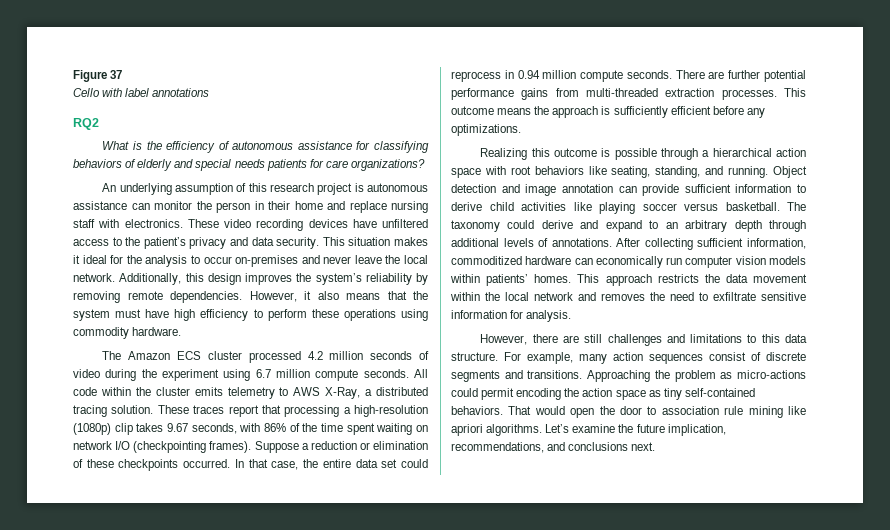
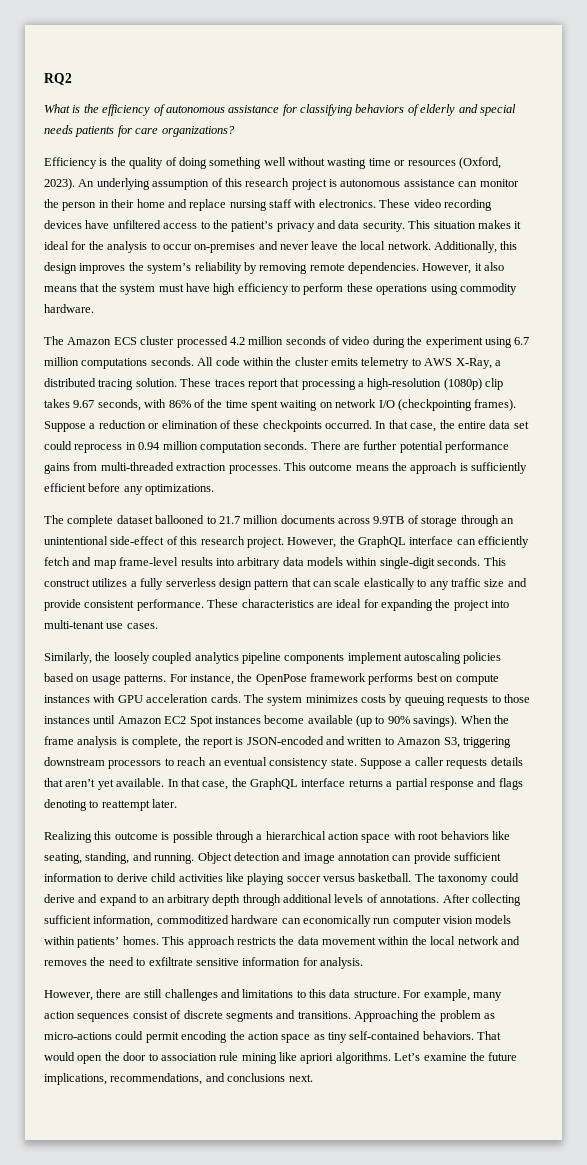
[73,70,123,82] [73,88,210,97] Figure 37 // Cello with label annotations // -> (44, 79) none
(425, 165) none -> [44,157,501,169] [44,178,75,190] Efficiency is the quality of doing something well without wasting time or resources (Oxford, 2023).
[315,369,359,381] compute -> [81,358,148,369] computations
[580,70,624,82] compute -> [199,442,262,453] computation
(521, 130) none -> [44,515,514,527] [44,536,530,548] [44,557,506,569] [44,578,527,590] [44,599,510,611] [44,620,158,629] [44,652,502,664] [44,673,499,685] [44,694,530,706] [44,715,509,727] [44,736,511,748] [44,757,523,769] [44,778,523,790] [44,799,178,811] // The complete dataset ballooned to 21.7 million documents across 9.9TB of storage through an unintentional side-effect of this research project. However, the GraphQL interface can efficiently fetch and map frame-level results into arbitrary data models within single-digit seconds. This construct utilizes a fully serverless design pattern that can scale elastically to any traffic size and provide consistent performance. These characteristics are ideal for expanding the project into multi-tenant use cases. // Similarly, the loosely coupled analytics pipeline components implement autoscaling policies based on usage patterns. For instance, the OpenPose framework performs best on compute instances with GPU acceleration cards. The system minimizes costs by queuing requests to those instances until Amazon EC2 Spot instances become available (up to 90% savings). When the frame analysis is complete, the report is JSON-encoded and written to Amazon S3, triggering downstream processors to reach an eventual consistency state. Suppose a caller requests details that aren’t yet available. In that case, the GraphQL interface returns a partial response and flags denoting to reattempt later.
[667,424,726,436] implication, -> [44,1073,107,1085] implications,

